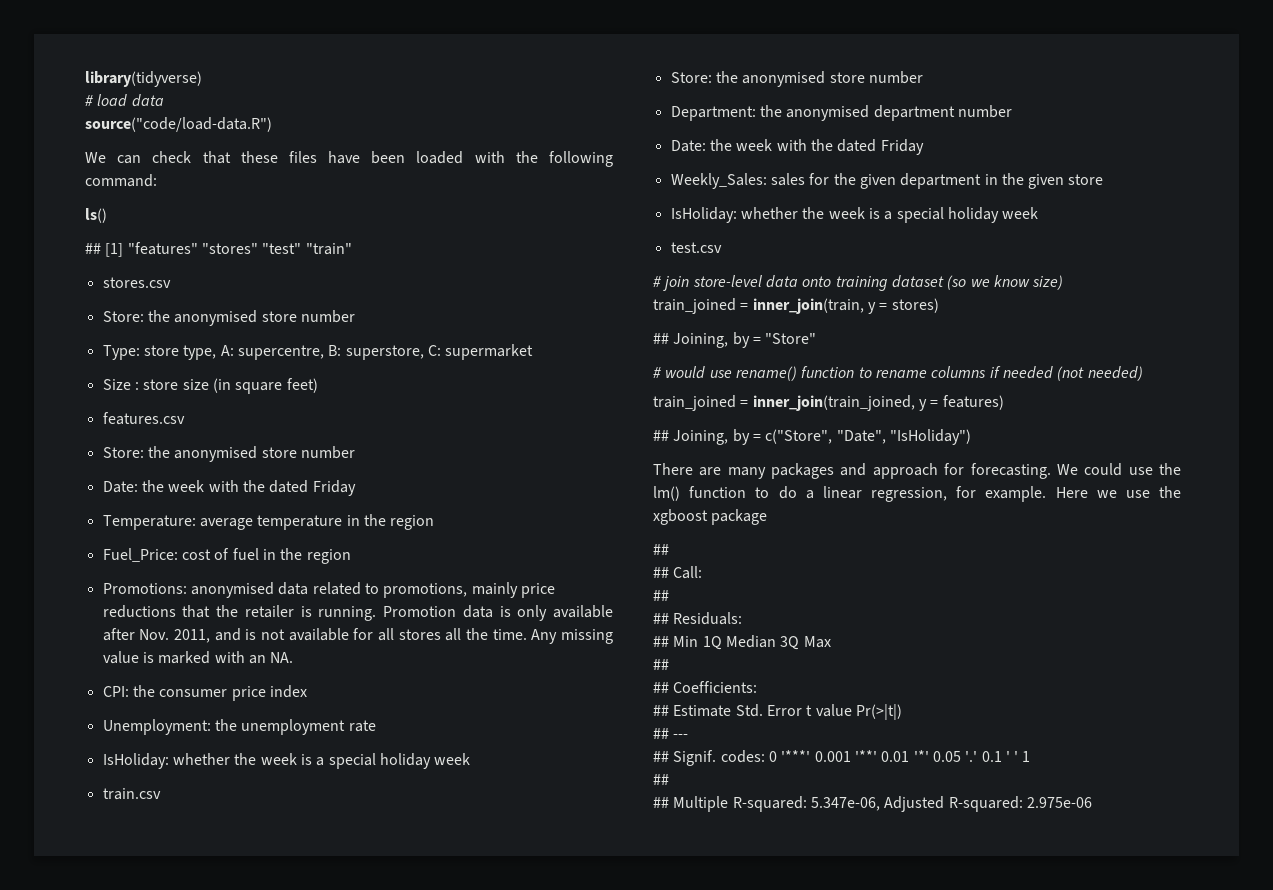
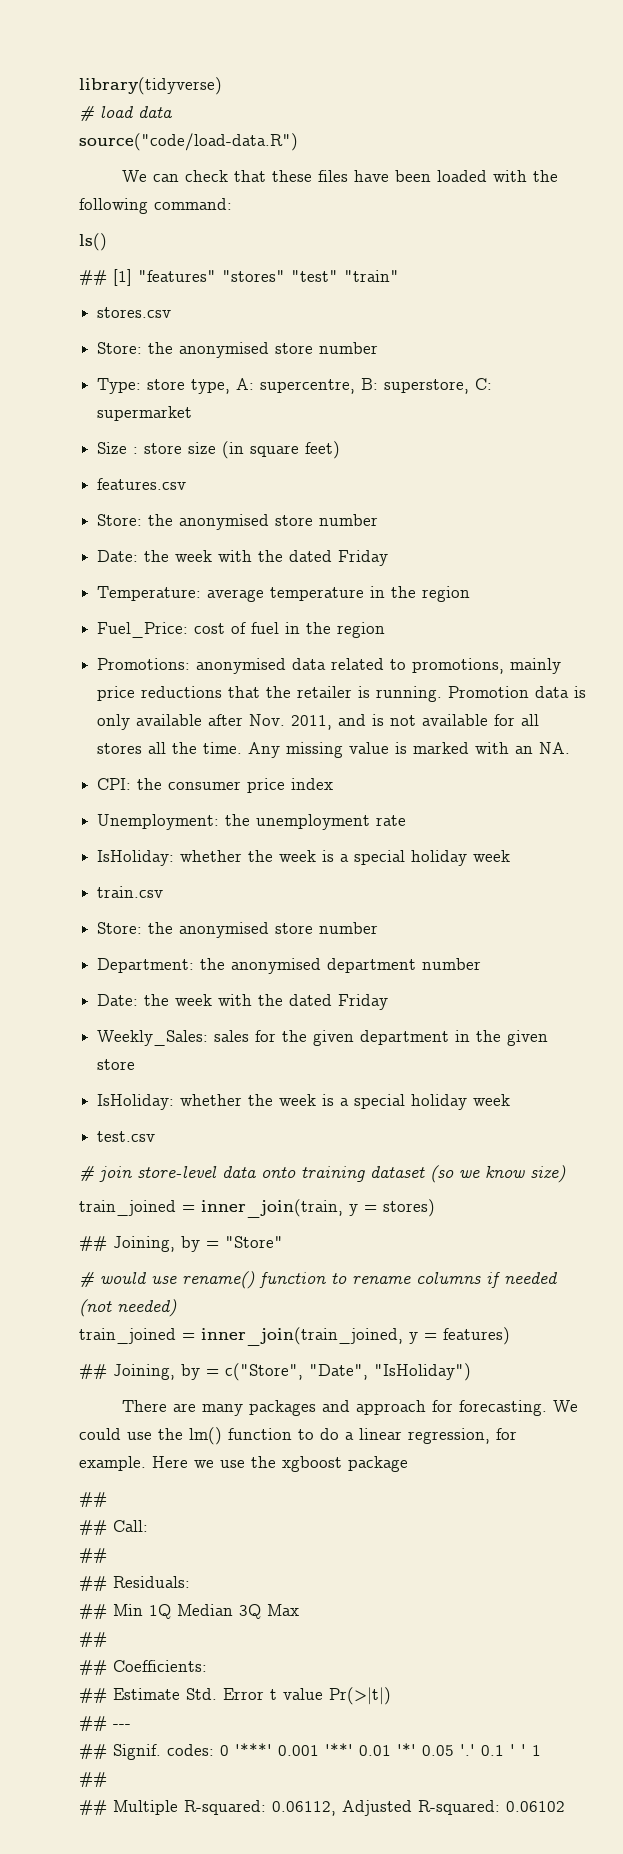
[810,797,880,811] 5.347e-06, -> [272,1801,336,1816] 0.06112,
[1026,797,1092,808] 2.975e-06 -> [506,1801,565,1812] 0.06102

